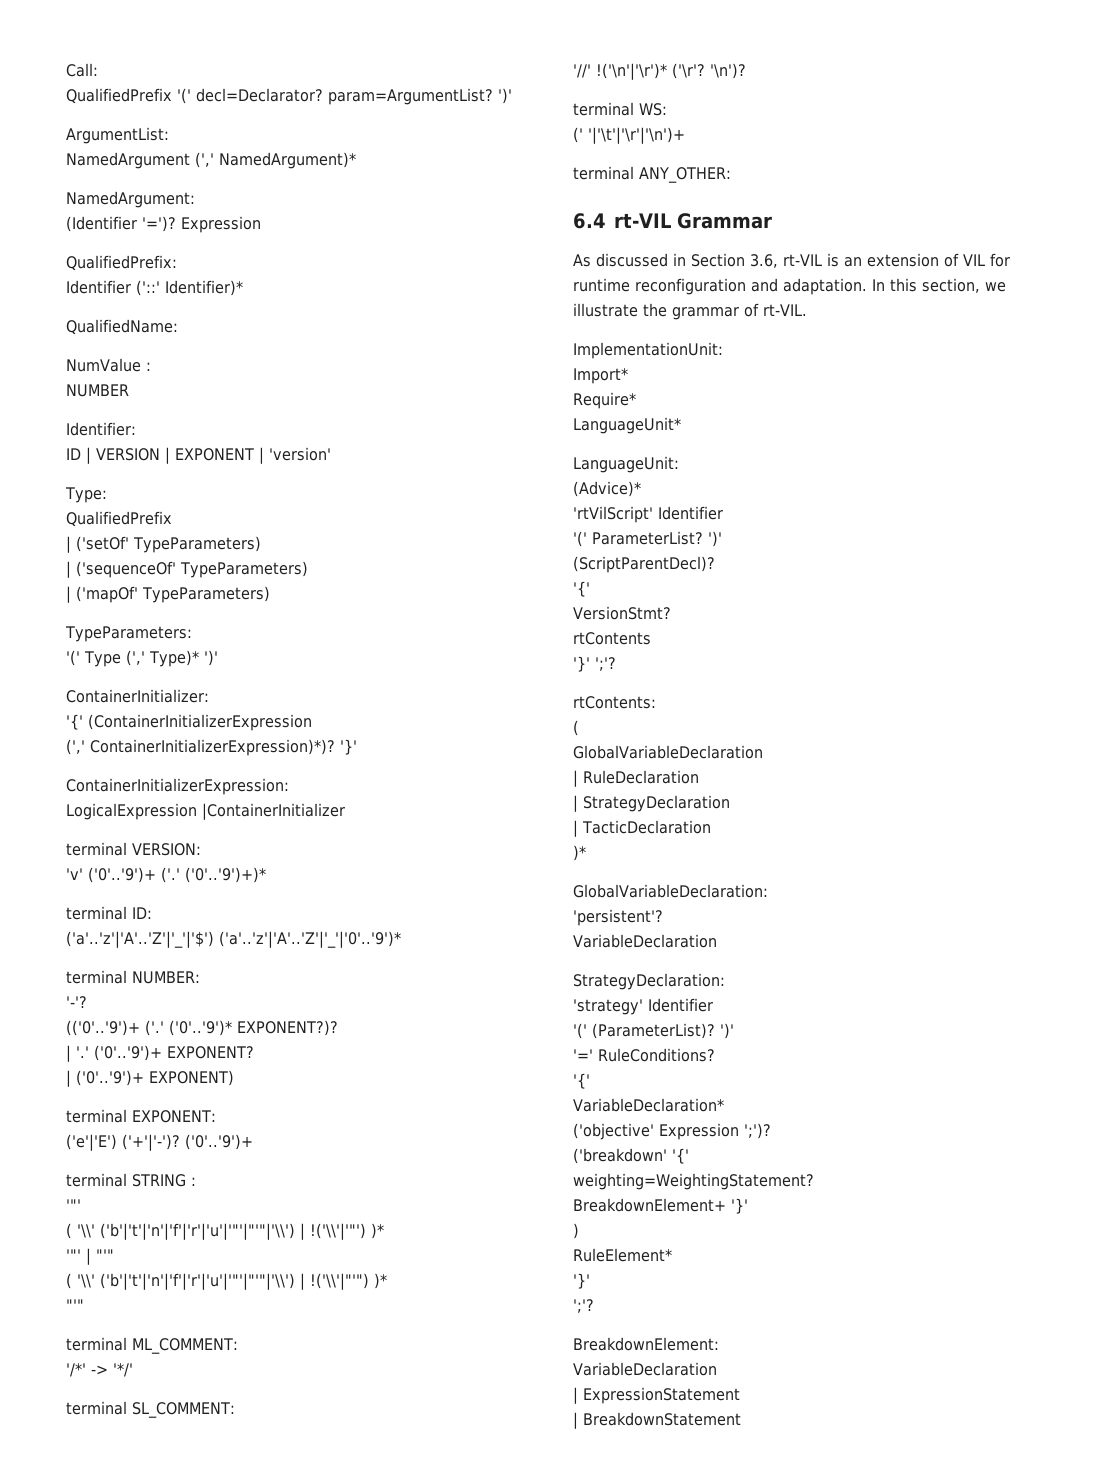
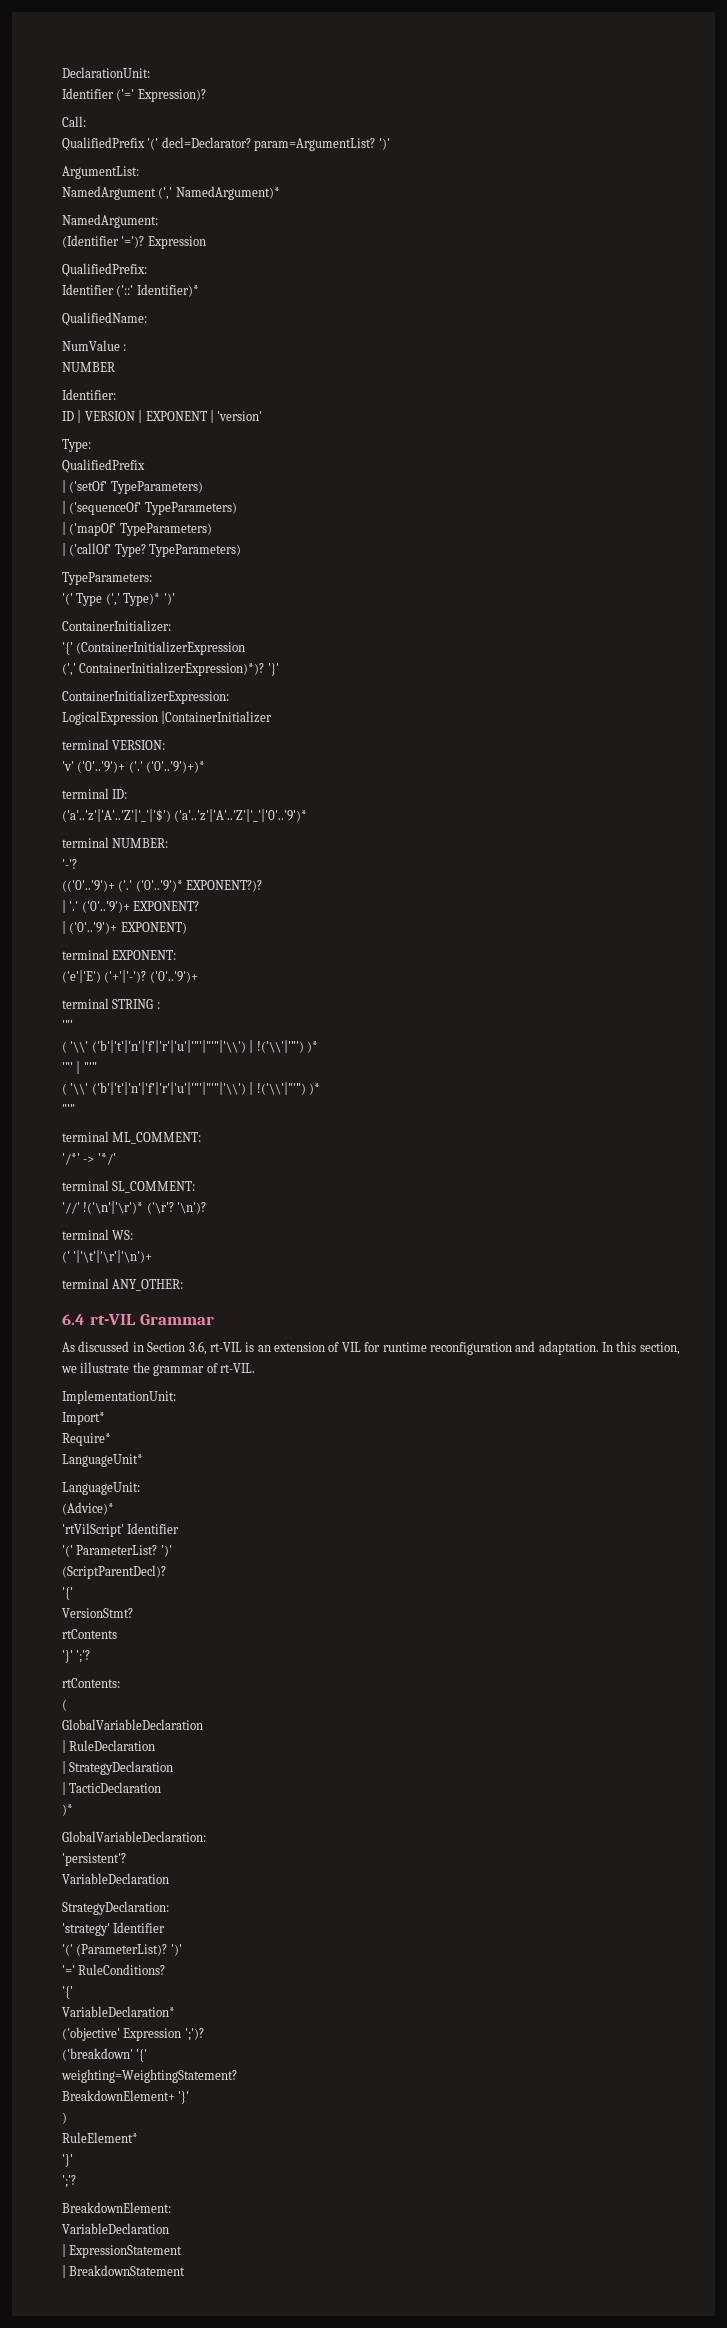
(66, 70) none -> [62,67,150,78] [62,88,206,102] DeclarationUnit: // Identifier ('=' Expression)? //
(270, 594) none -> [62,543,242,557] // | ('callOf' Type? TypeParameters)

